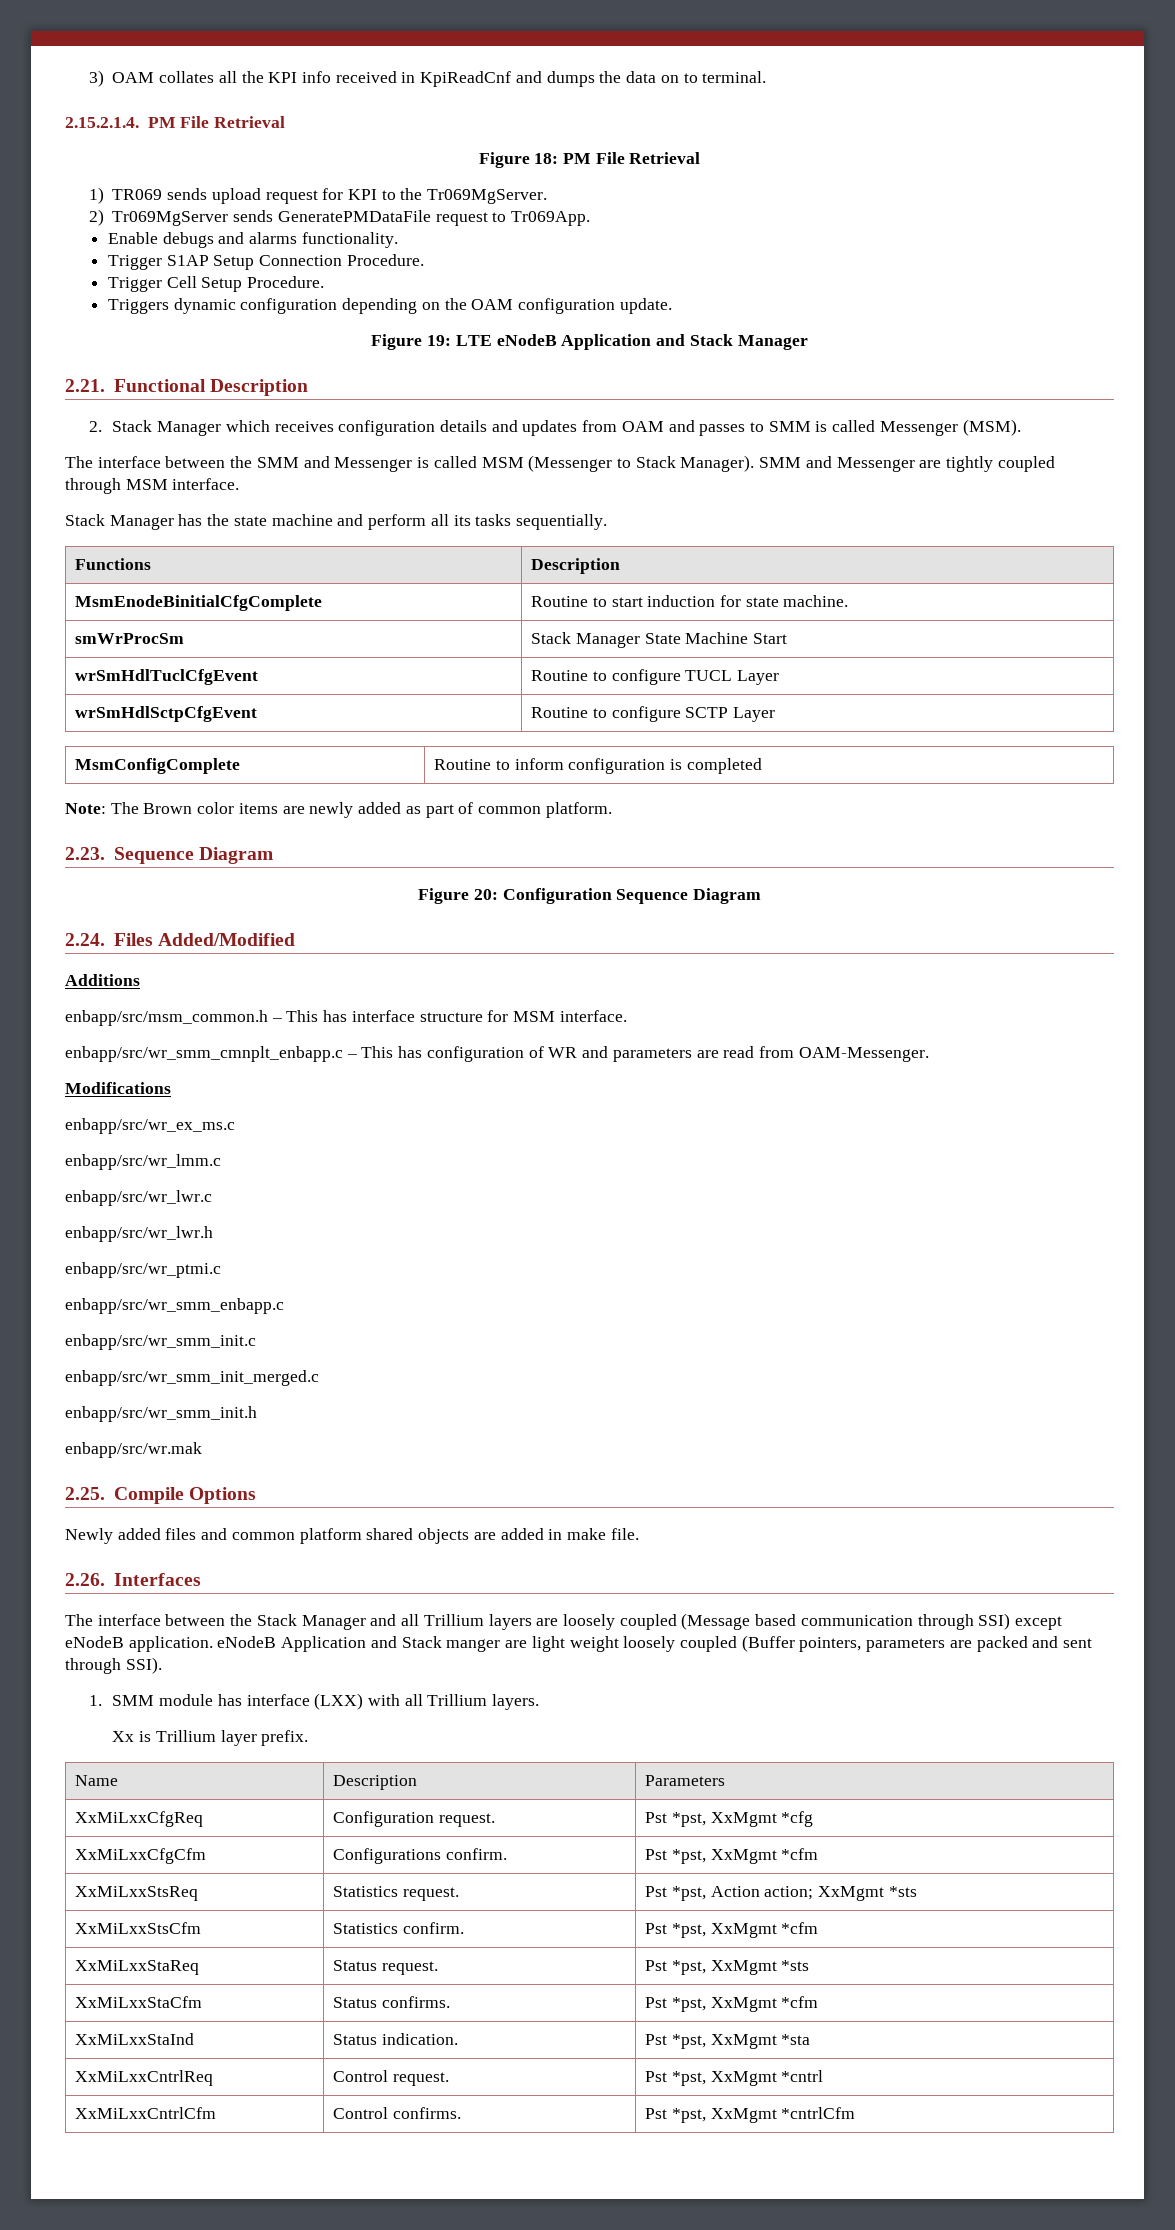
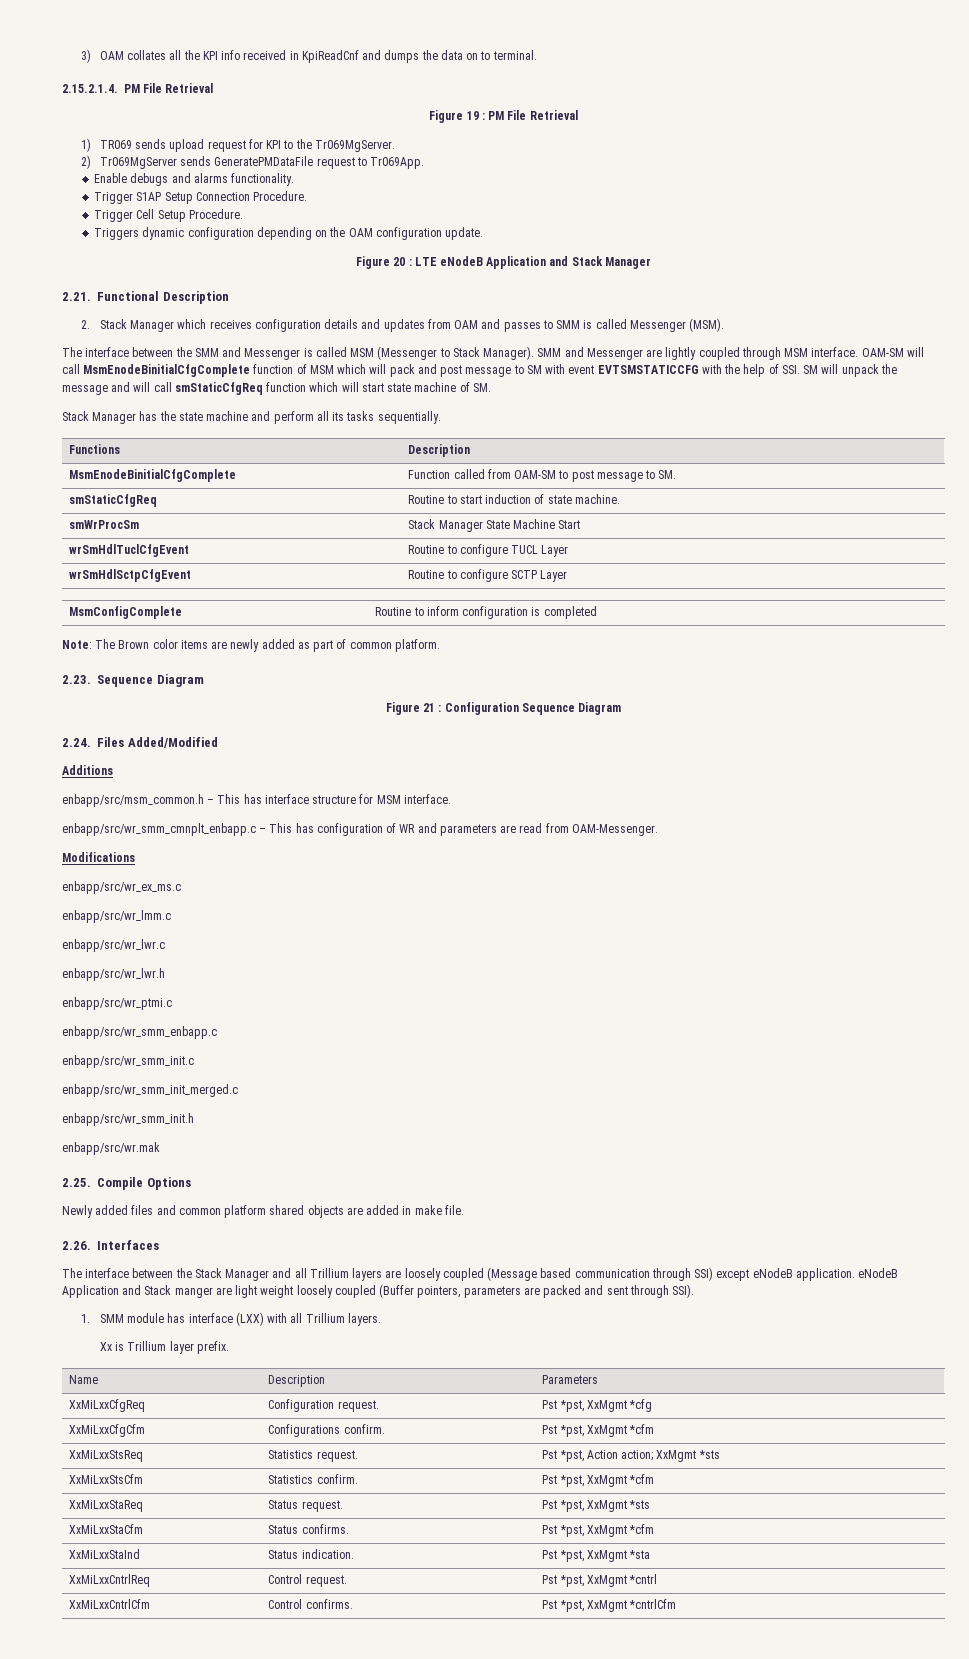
[534,153,559,164] 18: -> [466,111,485,120] 19 :
[427,335,452,346] 19: -> [393,257,412,266] 20 :
[946,456,994,472] tightly -> [665,347,697,360] lightly
(240, 484) none -> [861,347,924,357] [62,364,897,377] [62,382,491,395] OAM-SM will call MsmEnodeBinitialCfgComplete function of MSM which will pack and post message to SM with event EVTSMSTATICCFG with the help of SSI. SM will unpack the message and will call smStaticCfgReq function which will start state machine of SM.
(323, 603) none -> [408,469,677,482] [69,494,158,507] | Function called from OAM-SM to post message to SM. // smStaticCfgReq
[719,595,741,607] for -> [534,494,545,504] of
[473,889,498,900] 20: -> [423,703,442,712] 21 :

